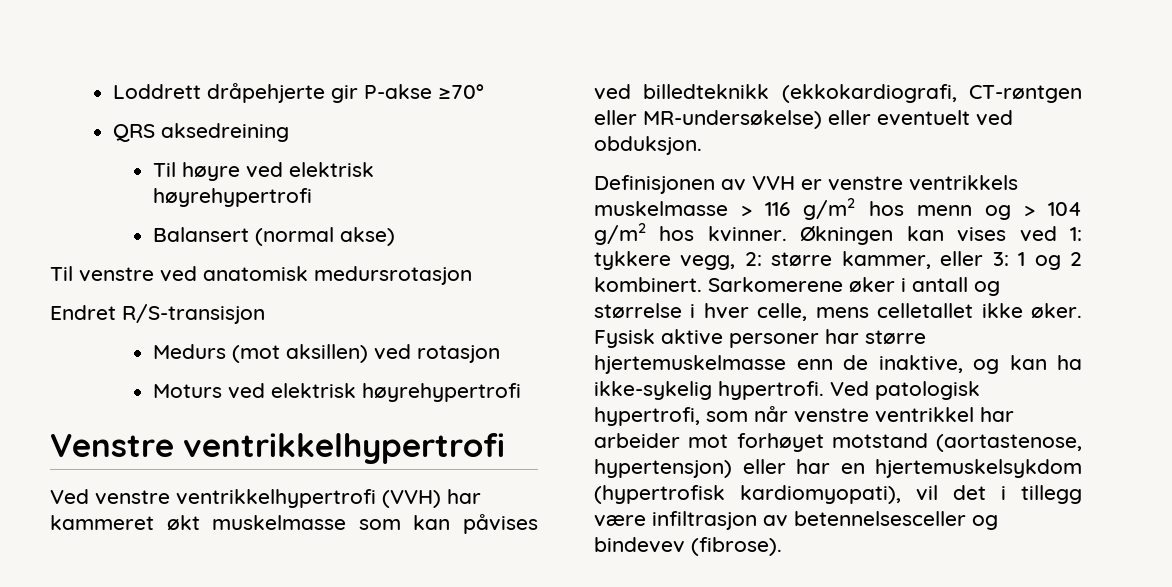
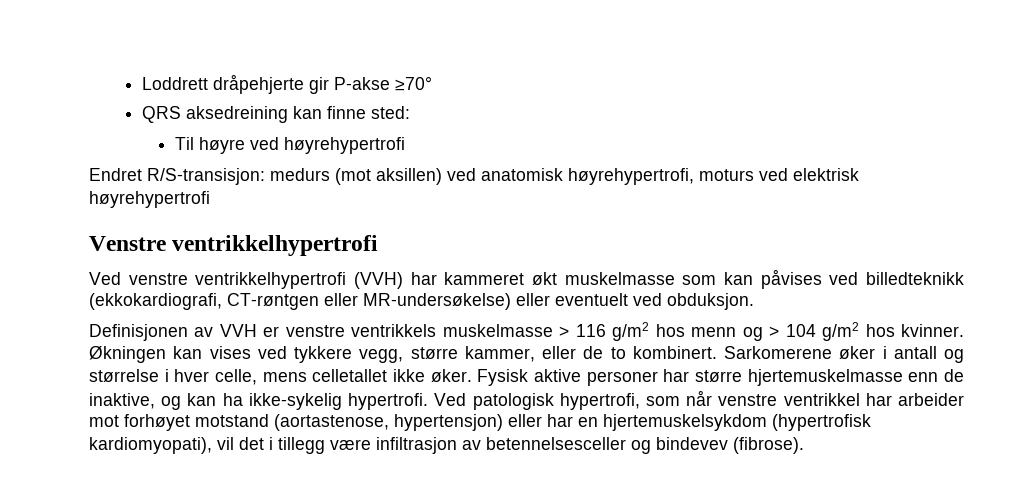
(289, 132) none -> [292,106,410,119] kan finne sted:
[288,162,374,177] [152,188,312,207] [152,227,395,246] [50,266,472,285] elektrisk høyrehypertrofi // Balansert (normal akse) // Til venstre ved anatomisk medursrotasjon -> [283,137,405,154] høyrehypertrofi
[122,304,265,324] [152,344,226,359] R/S-transisjon // Medurs -> [147,168,330,185] R/S-transisjon: medurs
[416,345,500,363] [152,384,222,398] rotasjon // Moturs -> [481,168,754,185] anatomisk høyrehypertrofi, moturs
[1070,227,1082,241] 1: -> (287, 352) none
[744,252,762,266] 2: -> (404, 356) none
[992,252,1082,270] 3: 1 og 2 -> [583,346,626,359] de to

